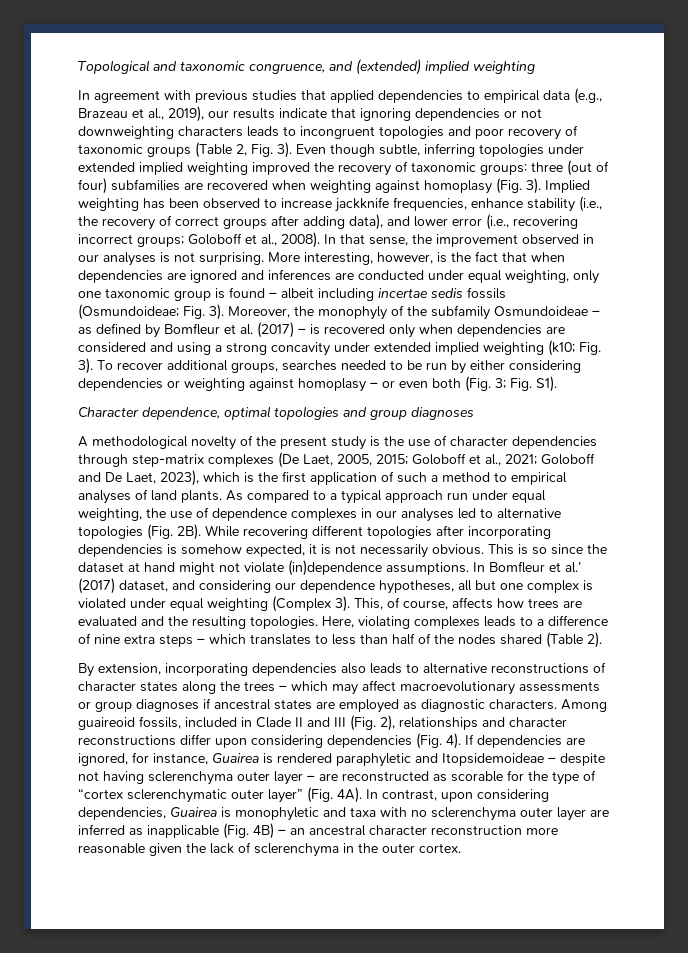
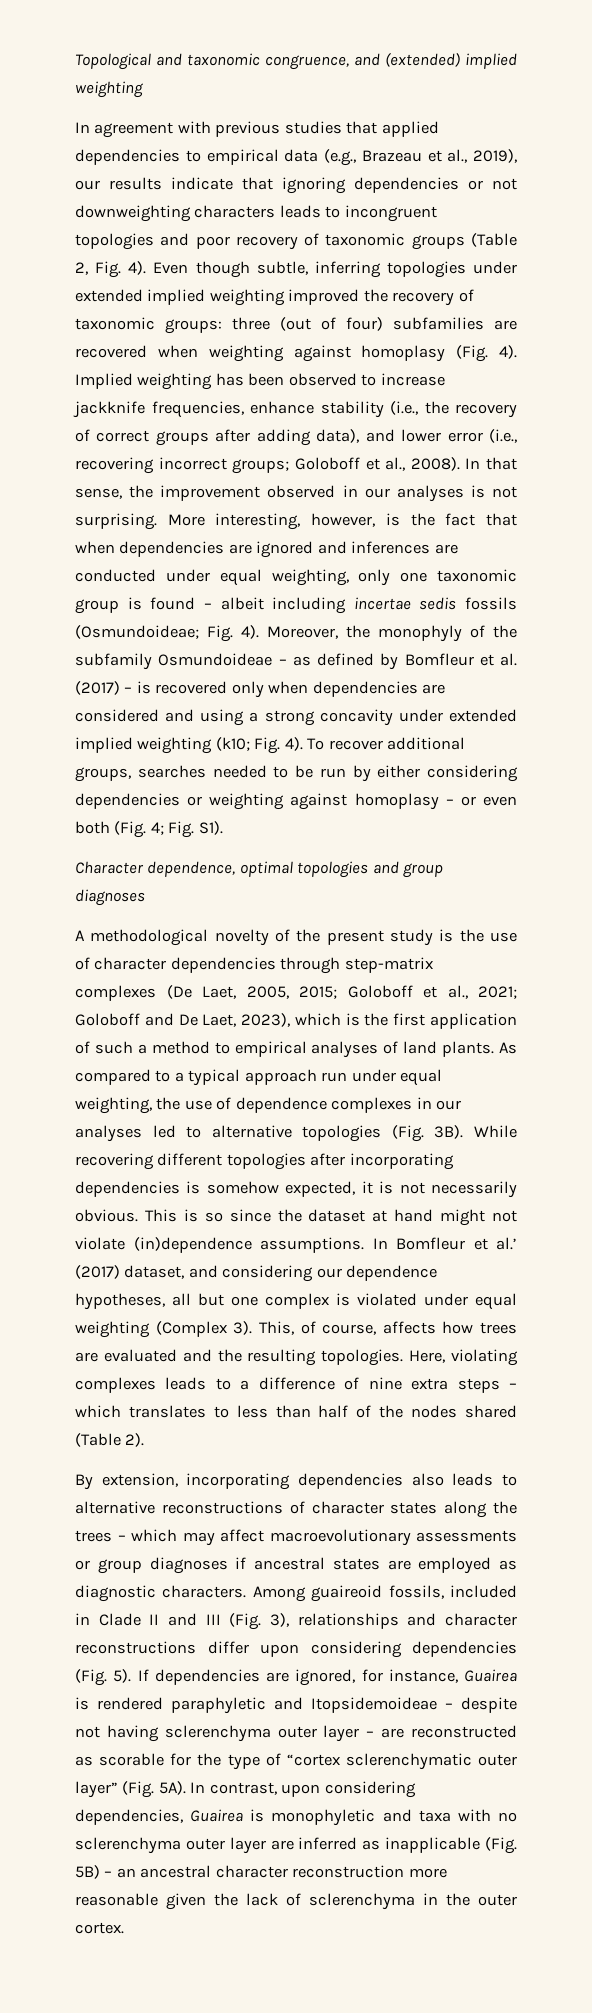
[277,142,292,158] 3). -> [128,261,147,275] 4).
[526,178,541,194] 3). -> [498,345,517,359] 4).
[209,304,224,320] 3). -> [241,625,259,639] 4).
[78,358,93,374] 3). -> [284,737,303,751] 4).
[495,378,506,389] 3; -> [150,822,164,835] 4;
[177,524,201,540] 2B). -> [434,1125,464,1139] 3B).
[380,715,395,731] 2), -> [270,1613,289,1627] 3),
[446,733,461,749] 4). -> [113,1669,132,1683] 5).
[337,787,362,803] 4A). -> [158,1781,186,1795] 5A).
[253,823,274,839] 4B) -> [75,1865,100,1879] 5B)

